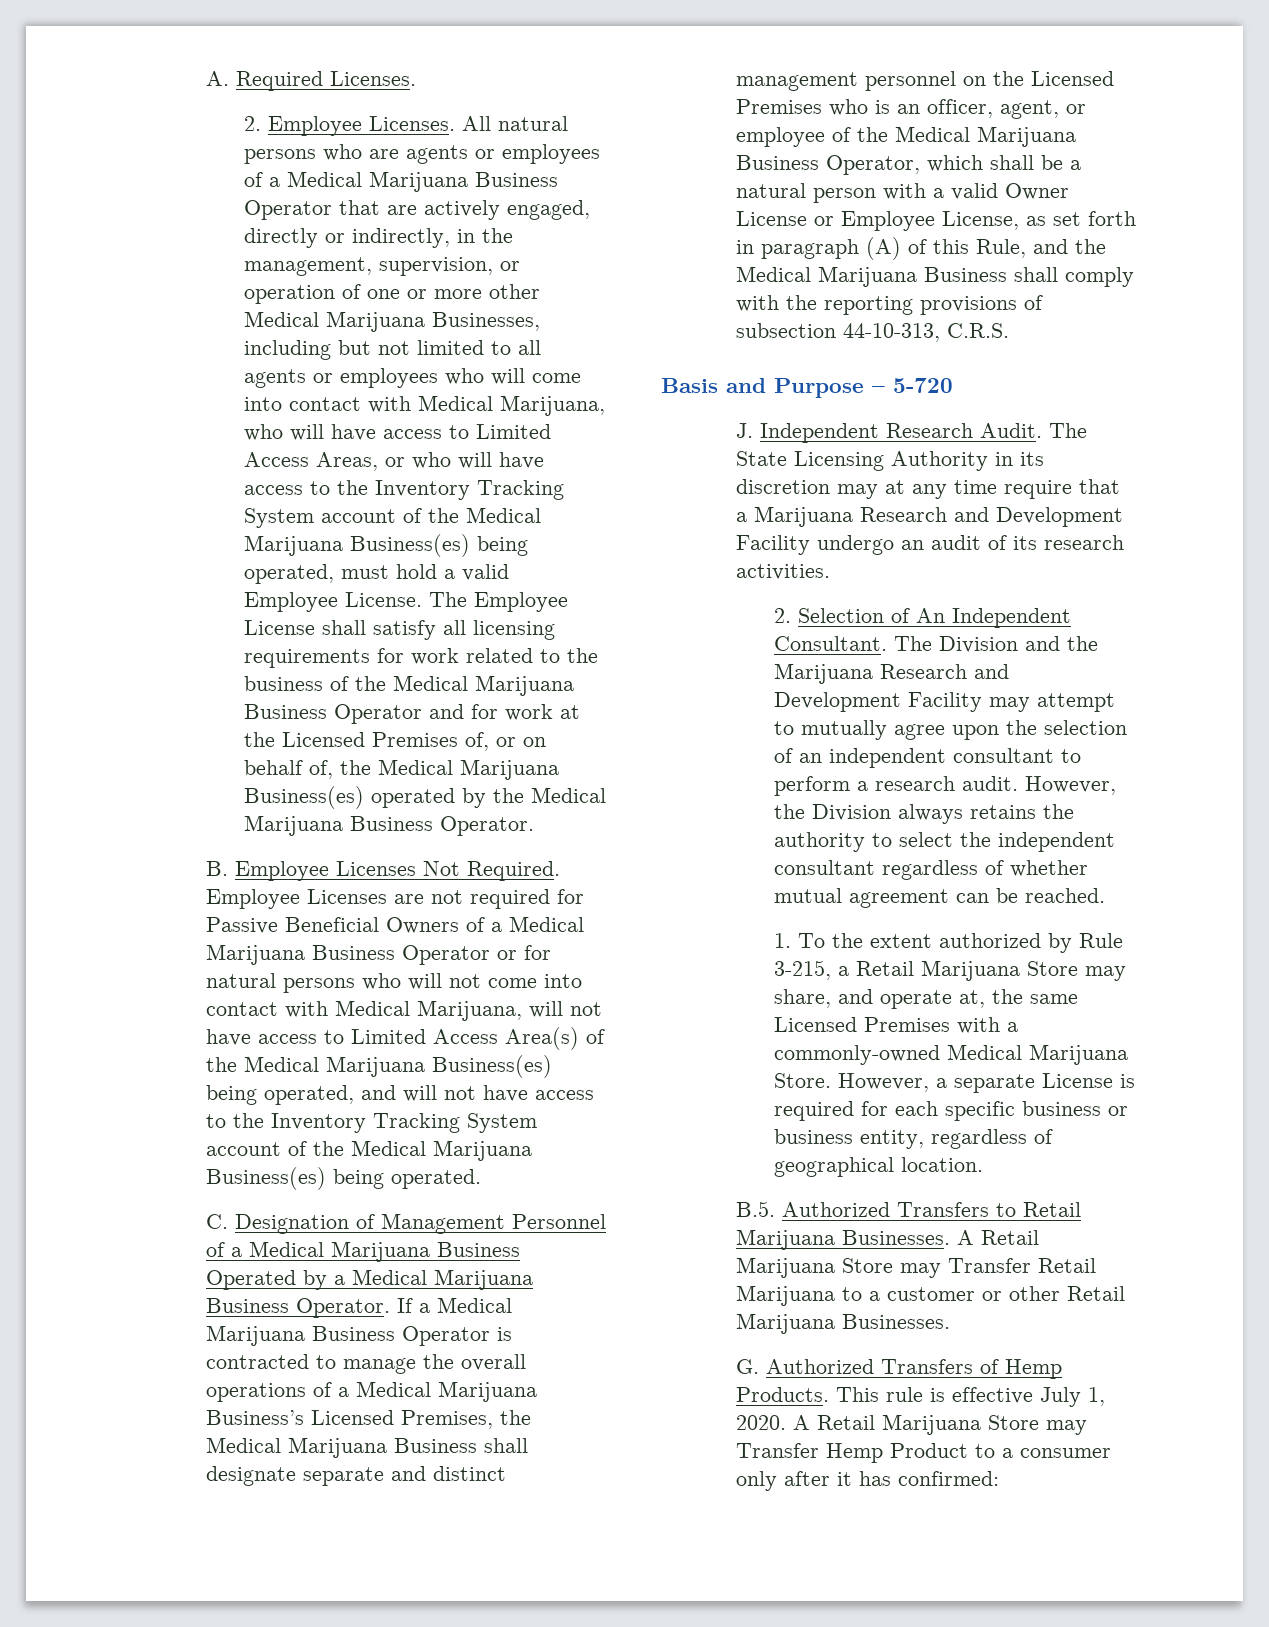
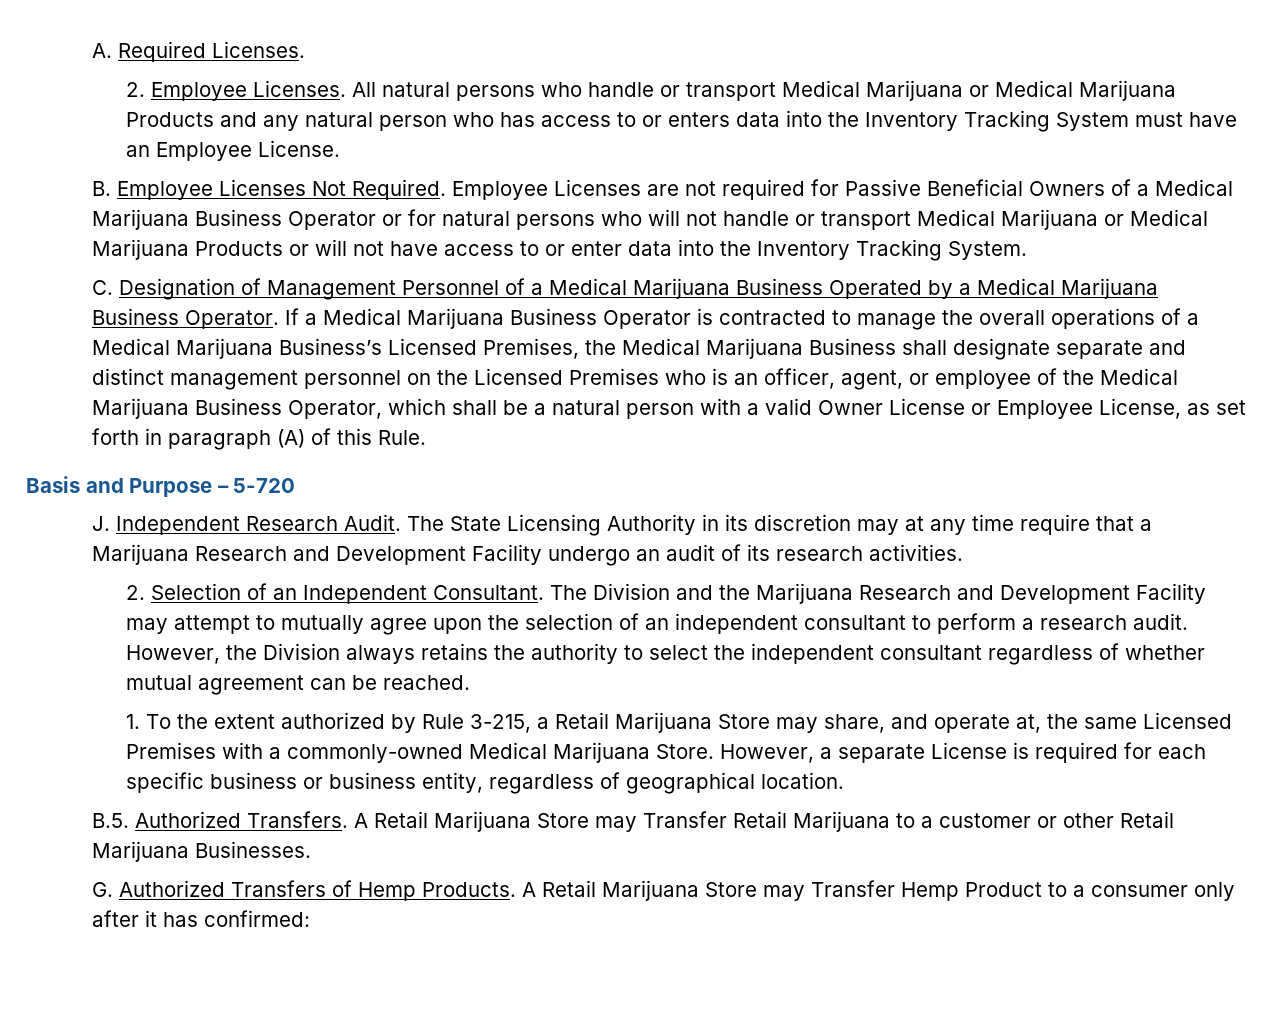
[368,144,600,164] [243,171,558,192] [243,200,590,220] [243,228,513,248] [243,257,520,276] [243,284,540,304] [243,311,540,332] [243,340,541,360] [243,368,581,388] [243,395,605,416] [243,424,551,441] [243,452,544,471] [243,480,564,500] [243,507,541,528] [243,534,528,557] [243,564,509,584] [243,592,568,612] [243,620,555,640] [243,648,598,668] [243,675,574,696] [243,704,580,724] [243,732,546,751] [243,759,559,780] [243,786,606,809] [243,815,534,836] are agents or employees of a Medical Marijuana Business Operator that are actively engaged, directly or indirectly, in the management, supervision, or operation of one or more other Medical Marijuana Businesses, including but not limited to all agents or employees who will come into contact with Medical Marijuana, who will have access to Limited Access Areas, or who will have access to the Inventory Tracking System account of the Medical Marijuana Business(es) being operated, must hold a valid Employee License. The Employee License shall satisfy all licensing requirements for work related to the business of the Medical Marijuana Business Operator and for work at the Licensed Premises of, or on behalf of, the Medical Marijuana Business(es) operated by the Medical Marijuana Business Operator. -> [587,80,1176,101] [125,110,1237,132] [125,140,340,161] handle or transport Medical Marijuana or Medical Marijuana Products and any natural person who has access to or enters data into the Inventory Tracking System must have an Employee License.
[488,974,583,988] [206,1000,603,1021] [206,1027,606,1050] [206,1055,553,1078] [206,1085,595,1105] [206,1113,538,1133] [206,1140,533,1161] [206,1167,482,1190] come into contact with Medical Marijuana, will not have access to Limited Access Area(s) of the Medical Marijuana Business(es) being operated, and will not have access to the Inventory Tracking System account of the Medical Marijuana Business(es) being operated. -> [723,209,1209,230] [92,239,1028,261] handle or transport Medical Marijuana or Medical Marijuana Products or will not have access to or enter data into the Inventory Tracking System.
[976,239,1107,258] [736,266,1135,287] [736,295,1044,315] [736,323,1010,342] Rule, and the Medical Marijuana Business shall comply with the reporting provisions of subsection 44-10-313, C.R.S. -> [378,430,427,445] Rule.
[915,608,945,623] An -> [272,588,297,600] an
[897,1202,1082,1217] [736,1229,951,1250] Transfers to Retail Marijuana Businesses. -> [247,811,349,828] Transfers.
[836,1387,1106,1407] [736,1415,787,1430] This rule is effective July 1, 2020. -> (517, 889) none

